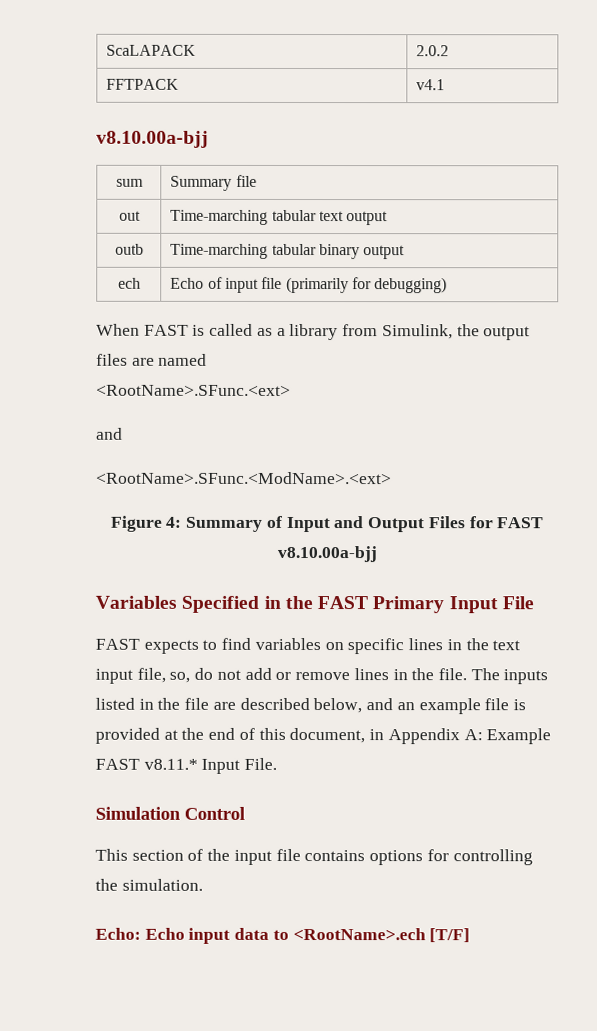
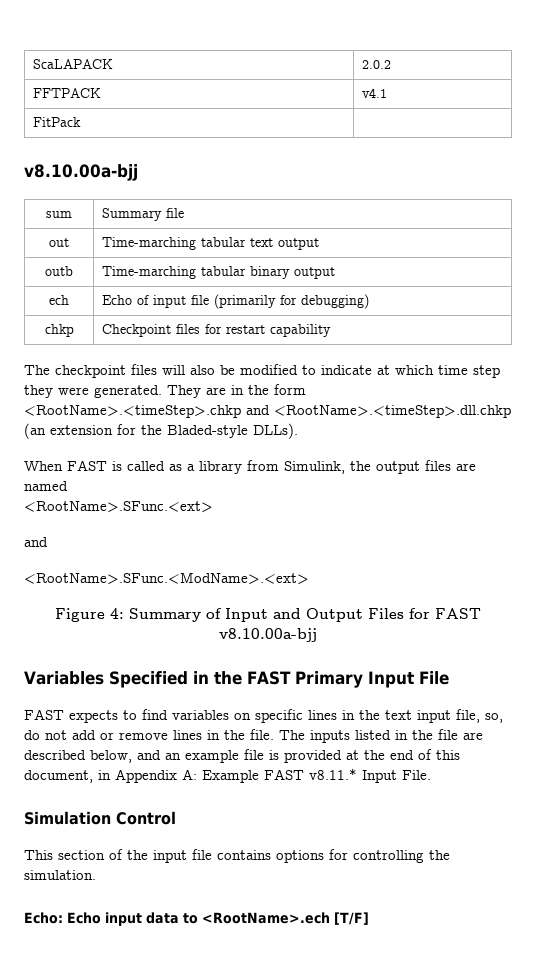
(446, 85) none -> [32,117,81,127] // FitPack |
(448, 285) none -> [44,324,74,337] [101,324,331,337] [24,364,500,378] [24,384,306,398] [24,405,511,418] [24,423,298,439] // chkp | Checkpoint files for restart capability // The checkpoint files will also be modified to indicate at which time step they were generated. They are in the form <RootName>.<timeStep>.chkp and <RootName>.<timeStep>.dll.chkp (an extension for the Bladed-style DLLs).

